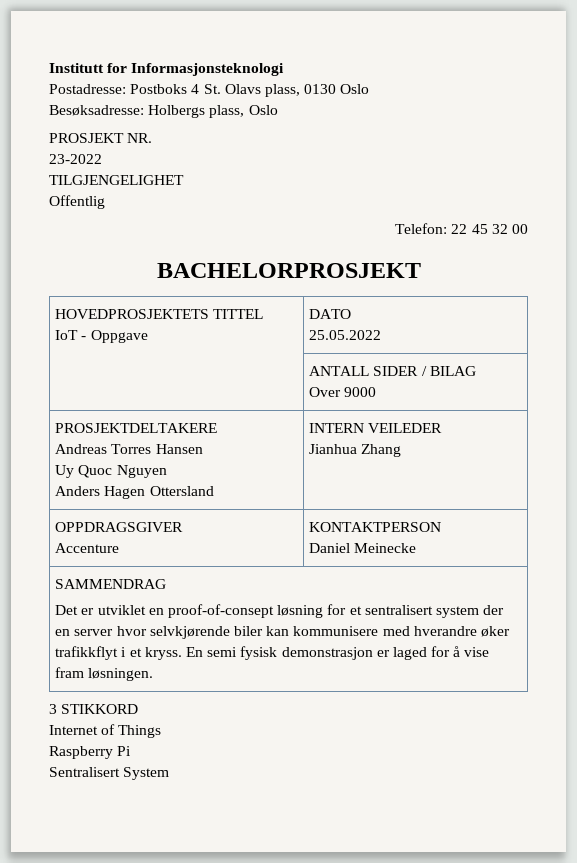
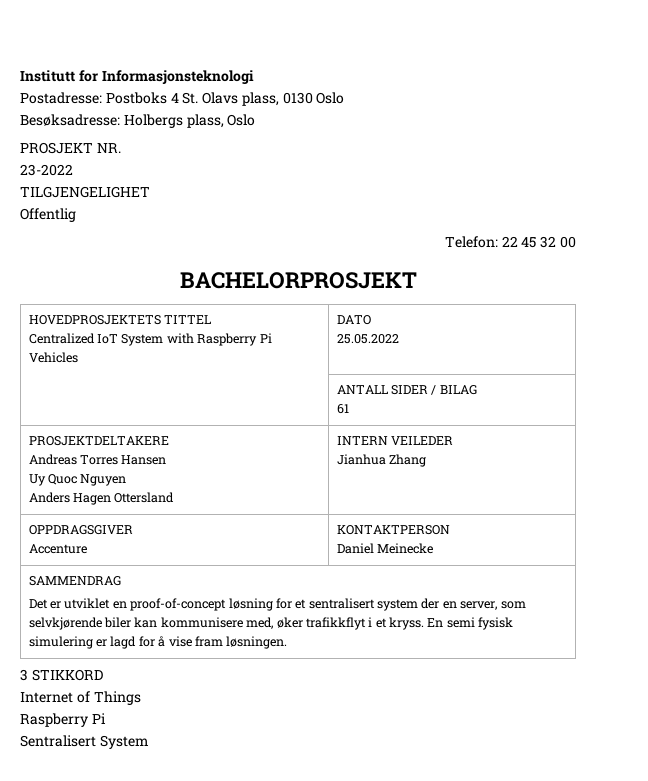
[55,330,148,343] IoT - Oppgave -> [28,333,272,346] [28,352,78,363] Centralized IoT System with Raspberry Pi Vehicles
[309,387,377,397] Over 9000 -> [336,404,349,414] 61
[168,604,275,618] proof-of-consept -> [130,598,227,611] proof-of-concept
[74,626,147,636] server hvor -> [460,601,526,610] server, som
[382,626,477,636] med hverandre -> [246,617,274,629] med,
[281,647,427,660] demonstrasjon er laged -> [28,636,137,649] simulering er lagd

